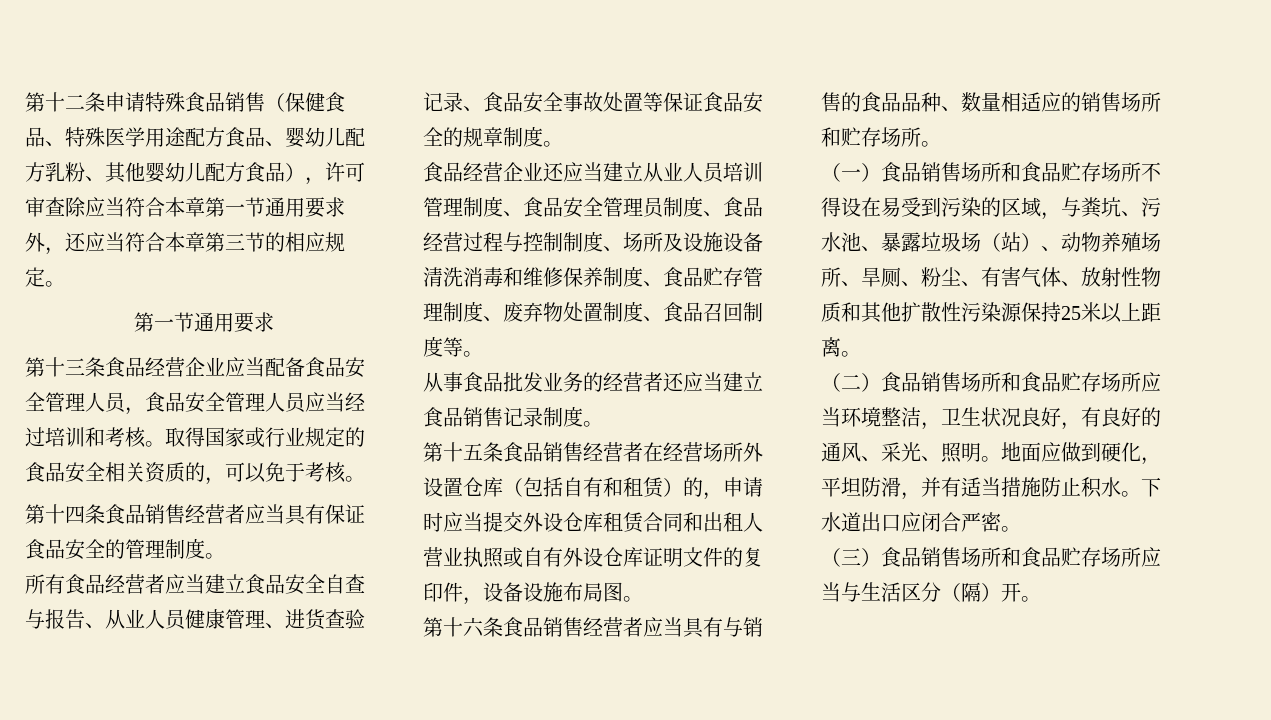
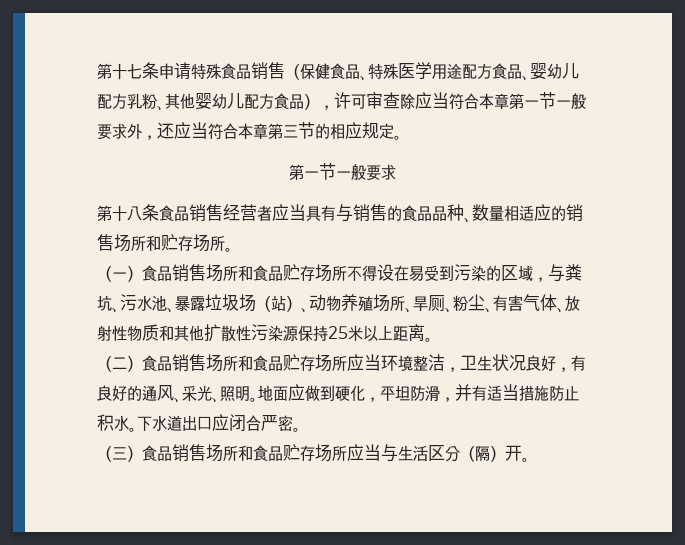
[25,92,85,112] 第十二 -> [97,63,142,80] 第十七
[265,197,305,217] 通用 -> [556,93,586,109] 一般
[194,312,234,332] 通用 -> [336,164,366,180] 一般
[65,357,365,378] [25,392,365,415] [25,427,365,448] [25,462,365,485] [25,504,365,525] [25,538,225,560] [25,574,365,595] [25,609,365,630] [423,92,763,113] [423,126,563,147] [423,162,763,183] [423,196,763,218] [423,231,763,252] [423,266,763,287] [423,301,763,322] [423,336,483,357] [423,372,763,392] [423,406,603,427] [423,442,763,462] [423,477,763,500] [423,512,763,533] [423,547,763,568] [423,582,643,605] [423,617,484,637] 三条食品经营企业应当配备食品安全管理人员，食品安全管理人员应当经过培训和考核。取得国家或行业规定的食品安全相关资质的，可以免于考核。 // 第十四条食品销售经营者应当具有保证食品安全的管理制度。 // 所有食品经营者应当建立食品安全自查与报告、从业人员健康管理、进货查验记录、食品安全事故处置等保证食品安全的规章制度。 // 食品经营企业还应当建立从业人员培训管理制度、食品安全管理员制度、食品经营过程与控制制度、场所及设施设备清洗消毒和维修保养制度、食品贮存管理制度、废弃物处置制度、食品召回制度等。 // 从事食品批发业务的经营者还应当建立食品销售记录制度。 // 第十五条食品销售经营者在经营场所外设置仓库（包括自有和租赁）的，申请时应当提交外设仓库租赁合同和出租人营业执照或自有外设仓库证明文件的复印件，设备设施布局图。 // 第十六 -> [127,206,142,221] 八

